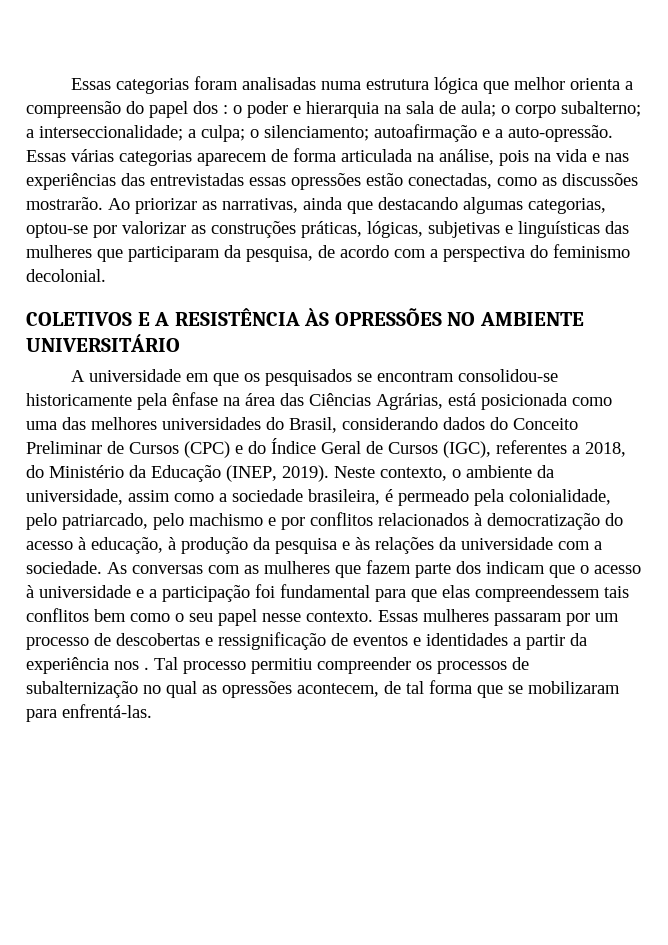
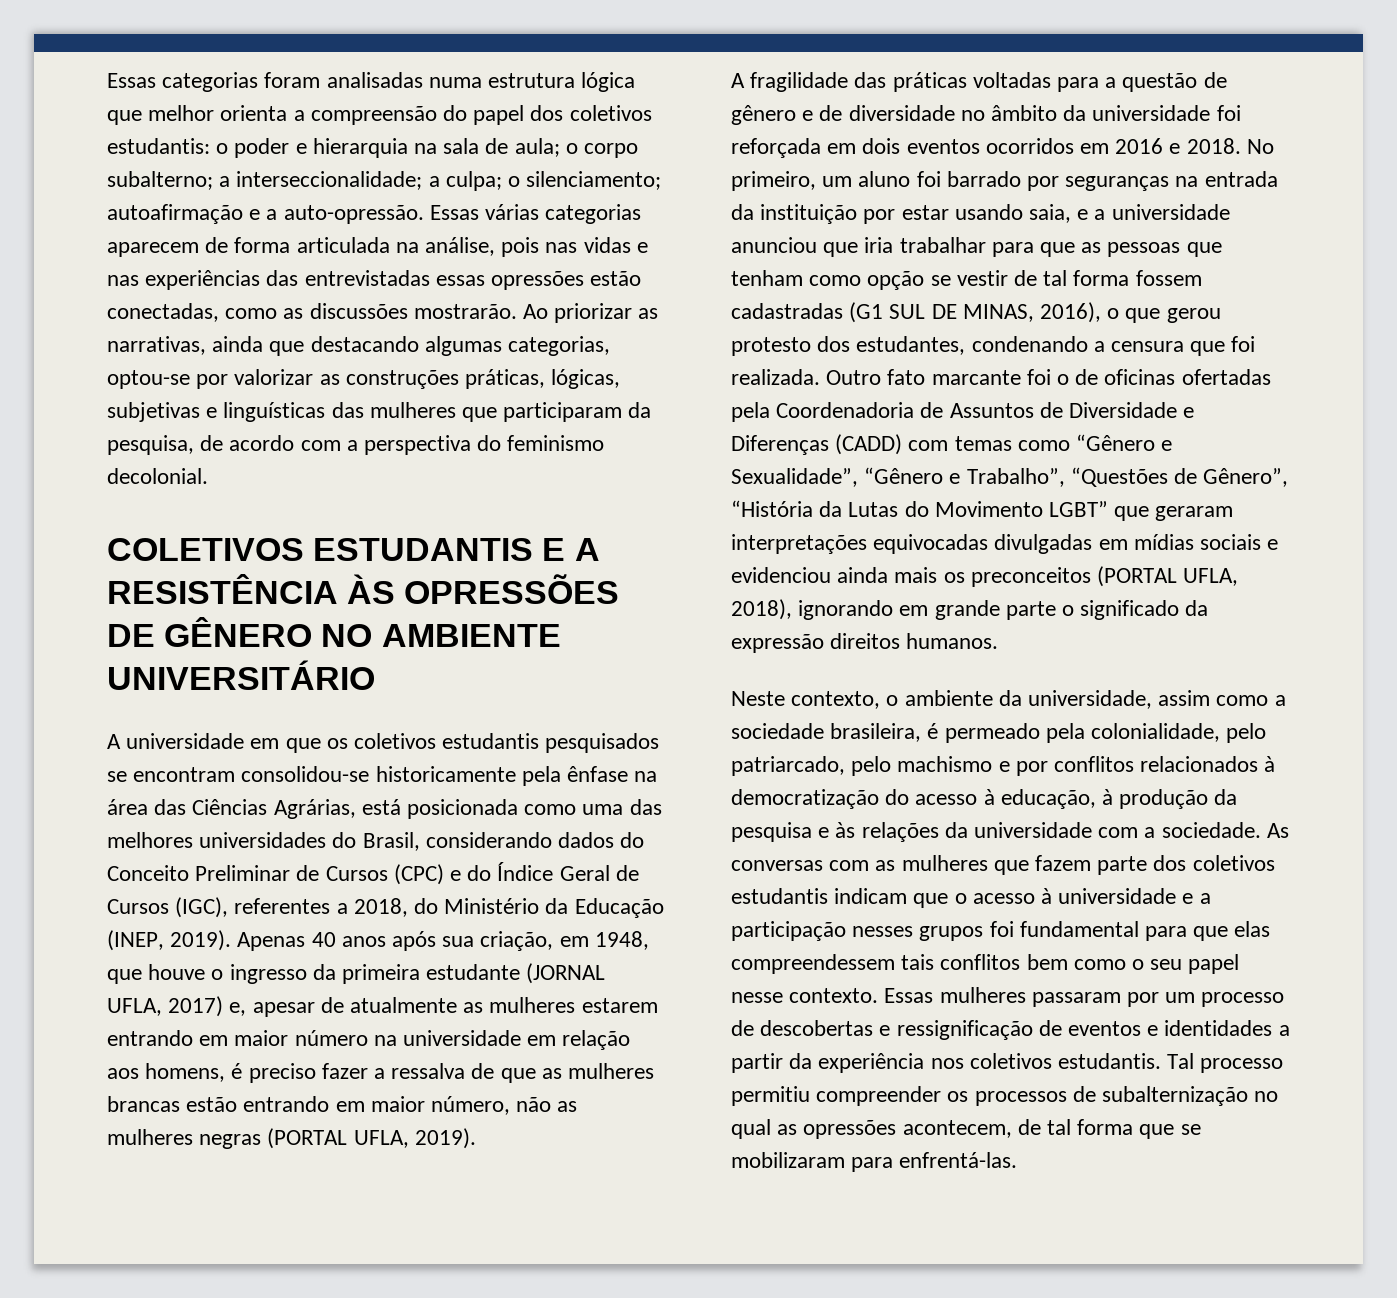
[223,105,228,114] : -> [569,105,652,121] [107,138,210,154] coletivos estudantis:
[534,149,587,162] na vida -> [545,237,631,253] nas vidas
(132, 319) none -> [313,538,534,561] ESTUDANTIS
(442, 317) none -> [107,617,313,647] DE GÊNERO
(260, 377) none -> [354,733,540,749] coletivos estudantis
(329, 473) none -> [237,931,649,951] [107,963,606,984] [107,996,658,1017] [107,1030,631,1050] [107,1063,655,1083] [107,1096,578,1115] [107,1128,476,1149] [731,72,1227,92] [731,105,1241,125] [731,138,1274,158] [731,171,1278,191] [731,204,1230,224] [731,237,1222,257] [731,270,1202,290] [731,302,1221,323] [731,336,1256,356] [731,369,1271,385] [731,402,1195,422] [731,434,1173,455] [731,467,1289,487] [731,500,1234,521] [731,534,1279,554] [731,566,1239,587] [731,599,1209,620] [731,633,999,653] Apenas 40 anos após sua criação, em 1948, que houve o ingresso da primeira estudante (JORNAL UFLA, 2017) e, apesar de atualmente as mulheres estarem entrando em maior número na universidade em relação aos homens, é preciso fazer a ressalva de que as mulheres brancas estão entrando em maior número, não as mulheres negras (PORTAL UFLA, 2019). // A fragilidade das práticas voltadas para a questão de gênero e de diversidade no âmbito da universidade foi reforçada em dois eventos ocorridos em 2016 e 2018. No primeiro, um aluno foi barrado por seguranças na entrada da instituição por estar usando saia, e a universidade anunciou que iria trabalhar para que as pessoas que tenham como opção se vestir de tal forma fossem cadastradas (G1 SUL DE MINAS, 2016), o que gerou protesto dos estudantes, condenando a censura que foi realizada. Outro fato marcante foi o de oficinas ofertadas pela Coordenadoria de Assuntos de Diversidade e Diferenças (CADD) com temas como “Gênero e Sexualidade”, “Gênero e Trabalho”, “Questões de Gênero”, “História da Lutas do Movimento LGBT” que geraram interpretações equivocadas divulgadas em mídias sociais e evidenciou ainda mais os preconceitos (PORTAL UFLA, 2018), ignorando em grande parte o significado da expressão direitos humanos. //
(481, 567) none -> [1192,855,1275,871] [731,888,828,904] coletivos estudantis
(250, 593) none -> [852,926,984,941] nesses grupos
[144,667,149,670] . -> [969,1053,1162,1069] coletivos estudantis.

